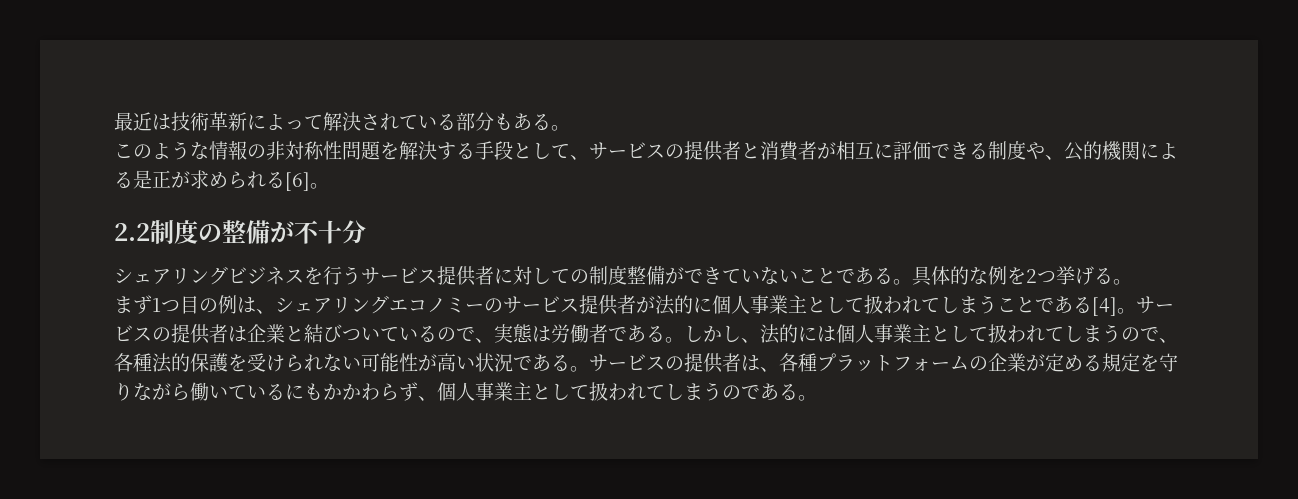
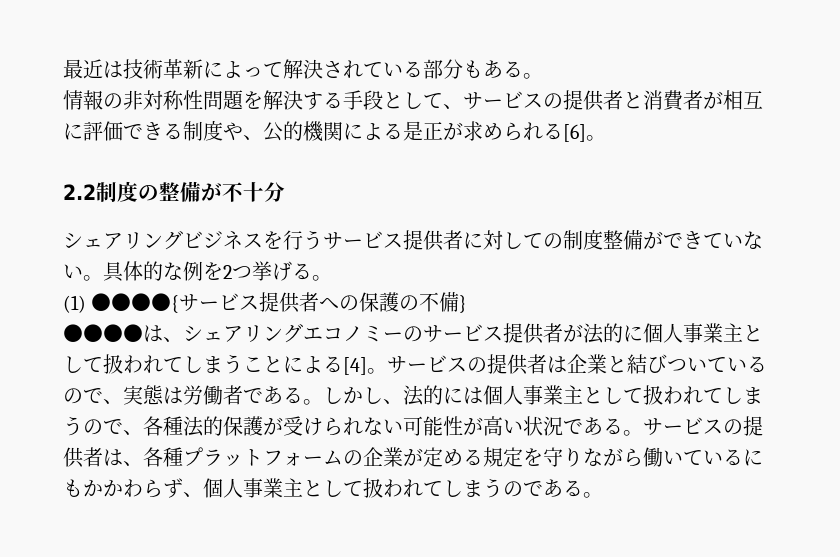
[114,141,209,160] このような -> (543, 76) none
[798,267,893,284] ことである -> (83, 271) none
[114,295,237,314] まず1つ目の例 -> [63,292,468,313] [63,324,143,342] (1) ●●●●{サービス提供者への保護の不備} // ●●●●
[1035,296,1073,313] であ -> [283,356,323,373] によ
[228,354,247,372] を -> [263,417,283,435] が

